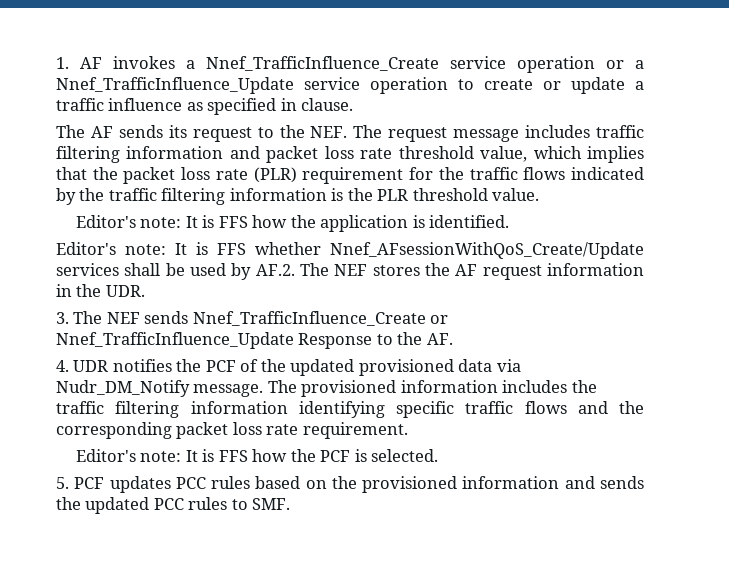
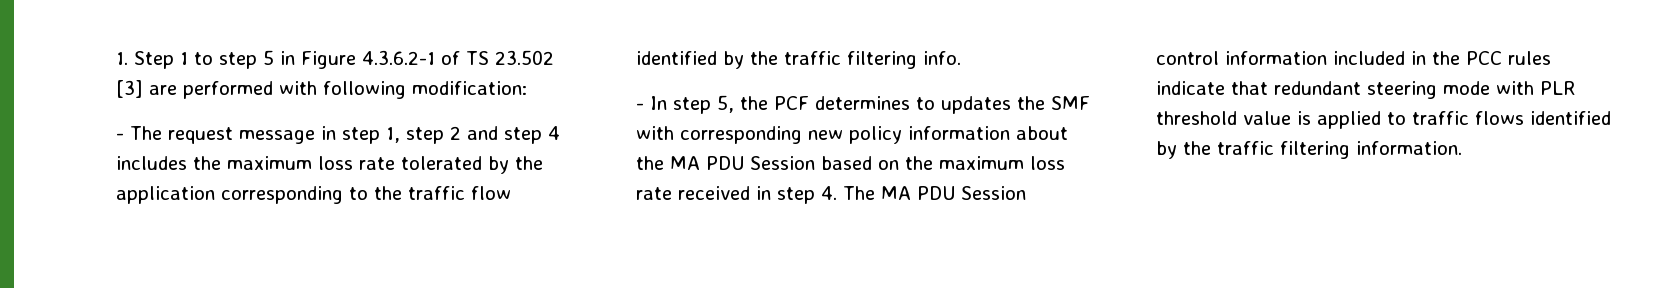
[80,56,645,73] [56,77,644,94] [56,98,354,115] [56,125,645,142] [56,146,644,163] [56,167,645,184] [56,188,540,205] [76,215,510,232] [56,242,644,259] [56,263,644,280] [56,284,145,297] [56,311,449,326] [56,332,453,349] [56,359,521,376] [56,380,597,397] [56,401,645,418] [56,422,408,439] [76,449,439,462] [56,476,644,493] [56,497,291,514] AF invokes a Nnef_TrafficInfluence_Create service operation or a Nnef_TrafficInfluence_Update service operation to create or update a traffic influence as specified in clause. // The AF sends its request to the NEF. The request message includes traffic filtering information and packet loss rate threshold value, which implies that the packet loss rate (PLR) requirement for the traffic flows indicated by the traffic filtering information is the PLR threshold value. // Editor's note: It is FFS how the application is identified. // Editor's note: It is FFS whether Nnef_AFsessionWithQoS_Create/Update services shall be used by AF.2. The NEF stores the AF request information in the UDR. // 3. The NEF sends Nnef_TrafficInfluence_Create or Nnef_TrafficInfluence_Update Response to the AF. // 4. UDR notifies the PCF of the updated provisioned data via Nudr_DM_Notify message. The provisioned information includes the traffic filtering information identifying specific traffic flows and the corresponding packet loss rate requirement. // Editor's note: It is FFS how the PCF is selected. // 5. PCF updates PCC rules based on the provisioned information and sends the updated PCC rules to SMF. -> [133,50,554,69] [115,80,527,99] [115,126,560,144] [115,156,543,174] [115,186,511,204] [635,51,961,69] [635,95,1090,114] [635,126,1068,144] [635,156,1065,170] [635,186,1026,204] [1155,51,1551,65] [1155,81,1576,99] [1155,111,1611,129] [1155,141,1462,159] Step 1 to step 5 in Figure 4.3.6.2-1 of TS 23.502 [3] are performed with following modification: // - The request message in step 1, step 2 and step 4 includes the maximum loss rate tolerated by the application corresponding to the traffic flow identified by the traffic filtering info. // - In step 5, the PCF determines to updates the SMF with corresponding new policy information about the MA PDU Session based on the maximum loss rate received in step 4. The MA PDU Session control information included in the PCC rules indicate that redundant steering mode with PLR threshold value is applied to traffic flows identified by the traffic filtering information.

